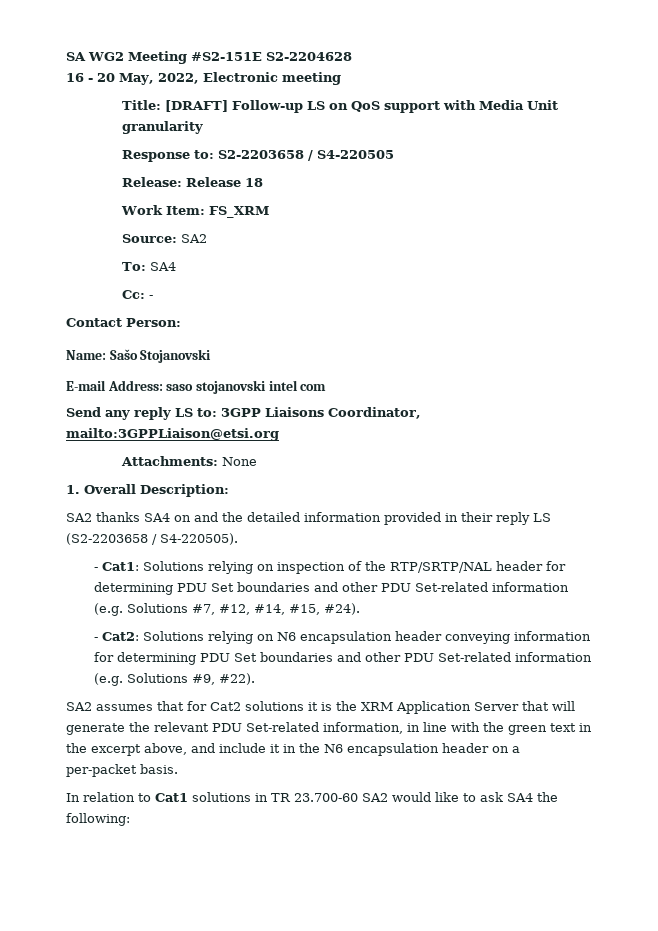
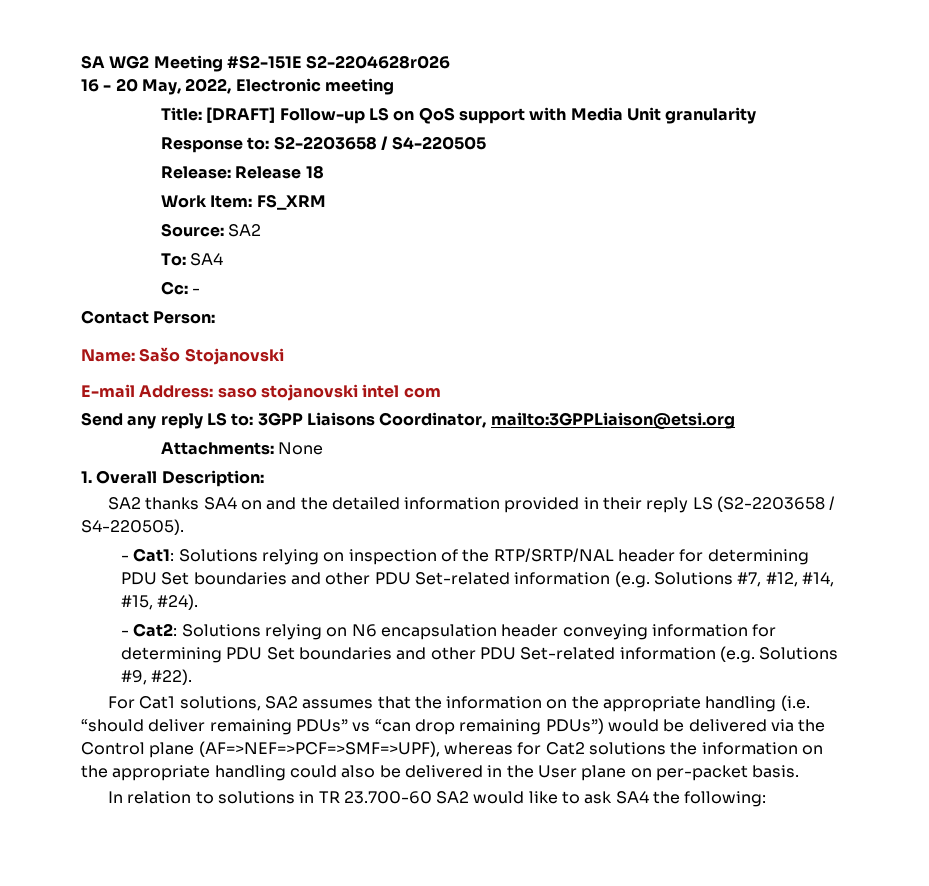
[266,52,352,61] S2-2204628 -> [306,55,451,69] S2-2204628r026
[66,701,575,714] [66,722,592,735] [66,743,520,756] SA2 assumes that for Cat2 solutions it is the XRM Application Server that will generate the relevant PDU Set-related information, in line with the green text in the excerpt above, and include it in the N6 encapsulation header on a -> [107,695,810,712] [81,718,826,735] [81,741,823,758] [81,765,652,781] For Cat1 solutions, SA2 assumes that the information on the appropriate handling (i.e. “should deliver remaining PDUs” vs “can drop remaining PDUs”) would be delivered via the Control plane (AF=>NEF=>PCF=>SMF=>UPF), whereas for Cat2 solutions the information on the appropriate handling could also be delivered in the User plane on
[155,793,188,802] Cat1 -> (214, 797) none

